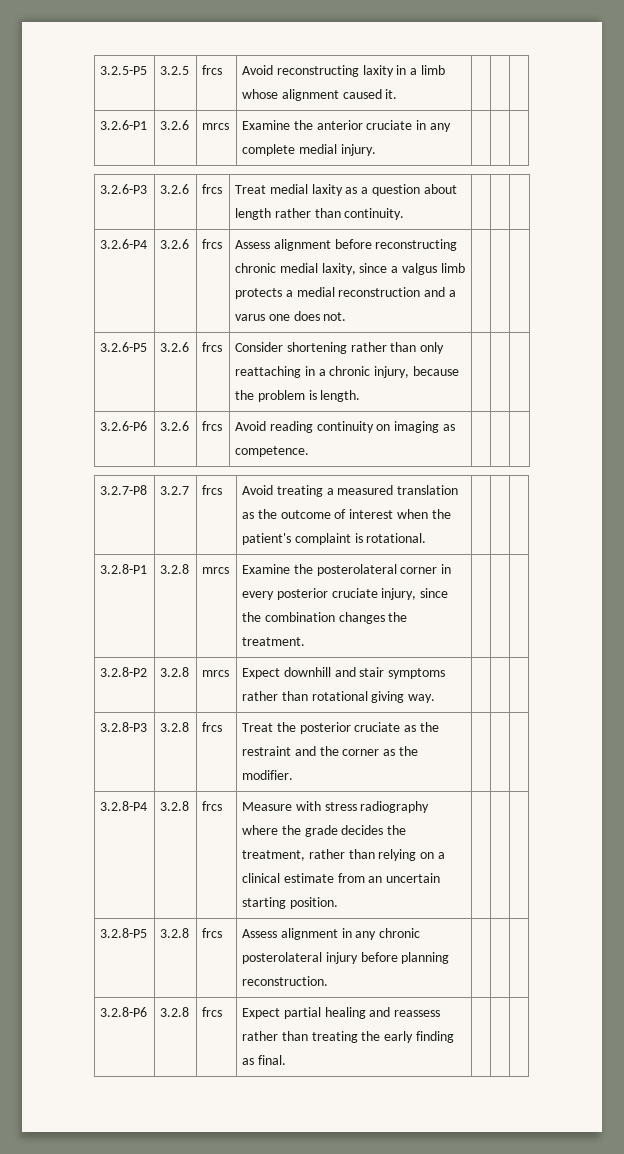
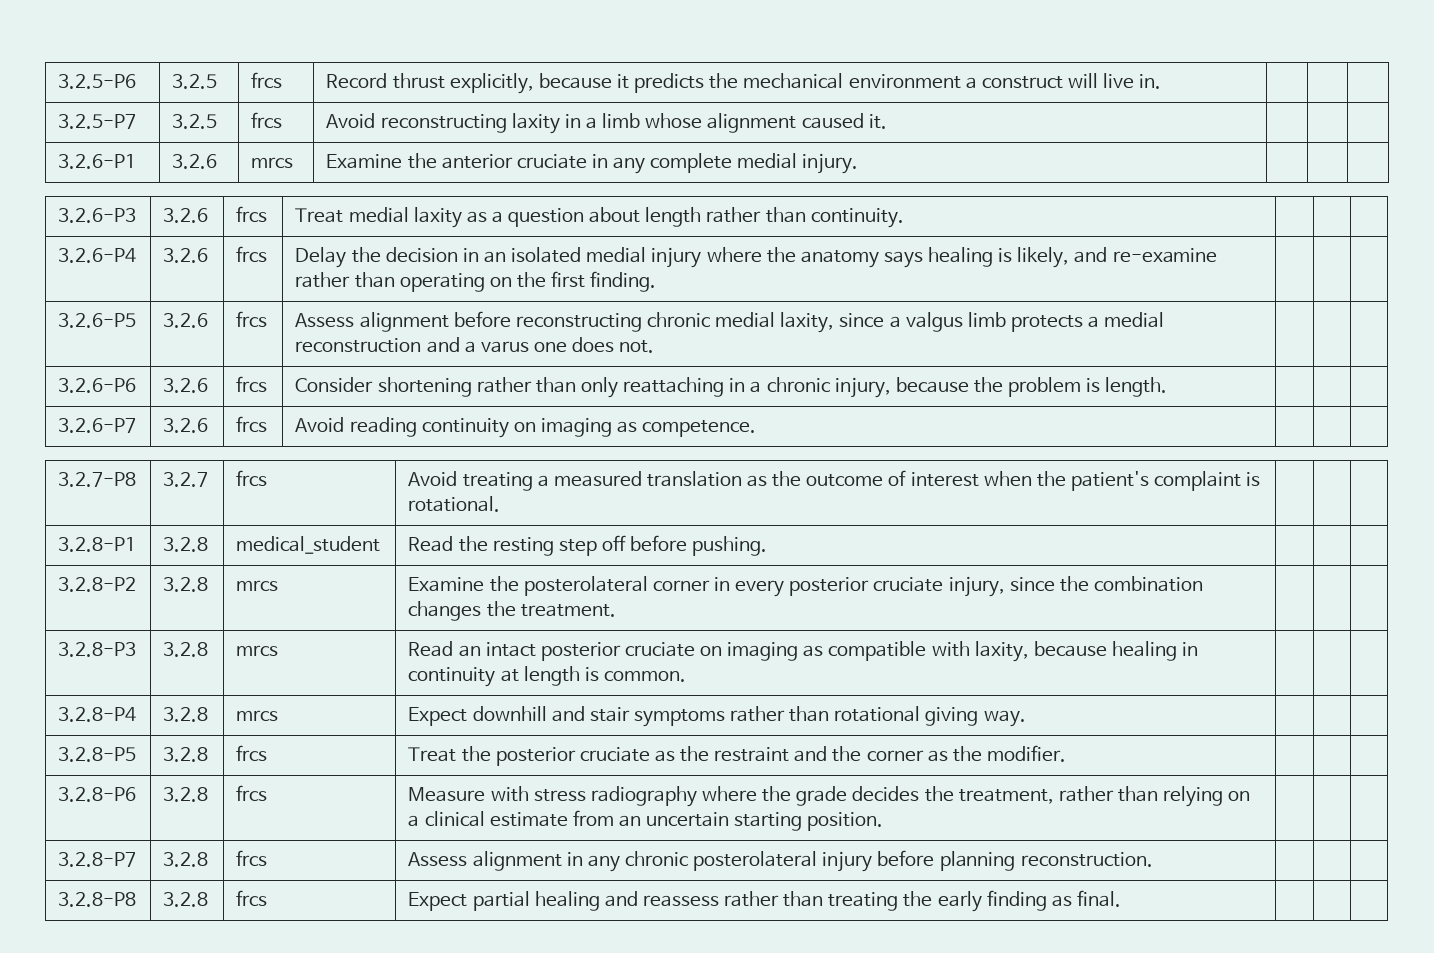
[100,66,148,75] 3.2.5-P5 -> [58,74,137,89] [172,74,218,89] [251,72,283,89] [326,73,1162,94] [58,114,137,129] 3.2.5-P6 | 3.2.5 | frcs | Record thrust explicitly, because it predicts the mechanical environment a construct will live in. | | | // 3.2.5-P7
(223, 244) none -> [295,247,1218,268] [295,271,657,292] [58,313,137,328] [163,313,209,328] [236,311,268,328] | Delay the decision in an isolated medial injury where the anatomy says healing is likely, and re-examine rather than operating on the first finding. | | | // 3.2.6-P5 | 3.2.6 | frcs
[100,342,148,352] 3.2.6-P5 -> [58,378,137,393] 3.2.6-P6
[100,421,148,431] 3.2.6-P6 -> [58,418,137,433] 3.2.6-P7
(190, 569) none -> [236,536,381,554] [408,535,768,556] [58,577,137,592] [163,577,209,592] | medical_student | Read the resting step off before pushing. | | | // 3.2.8-P2 | 3.2.8
[100,667,148,677] 3.2.8-P2 -> [58,642,137,657] [163,642,209,657] [236,645,279,657] [408,641,1199,662] [408,666,686,687] [58,707,137,722] 3.2.8-P3 | 3.2.8 | mrcs | Read an intact posterior cruciate on imaging as compatible with laxity, because healing in continuity at length is common. | | | // 3.2.8-P4
[100,722,148,732] 3.2.8-P3 -> [58,747,137,762] 3.2.8-P5
[100,801,148,811] 3.2.8-P4 -> [58,787,137,802] 3.2.8-P6
[100,928,148,938] 3.2.8-P5 -> [58,852,137,867] 3.2.8-P7
[100,1007,148,1017] 3.2.8-P6 -> [58,892,137,907] 3.2.8-P8

